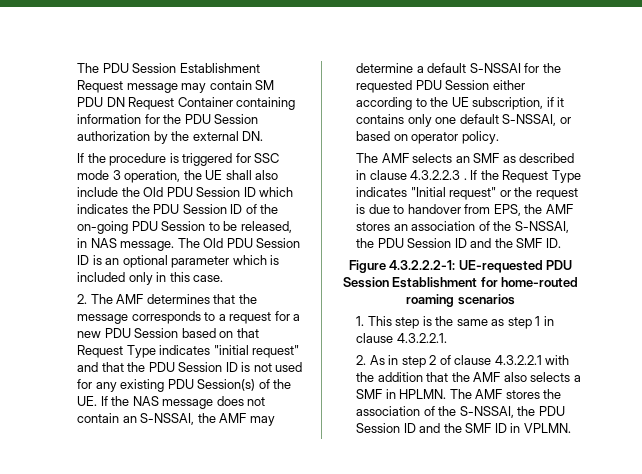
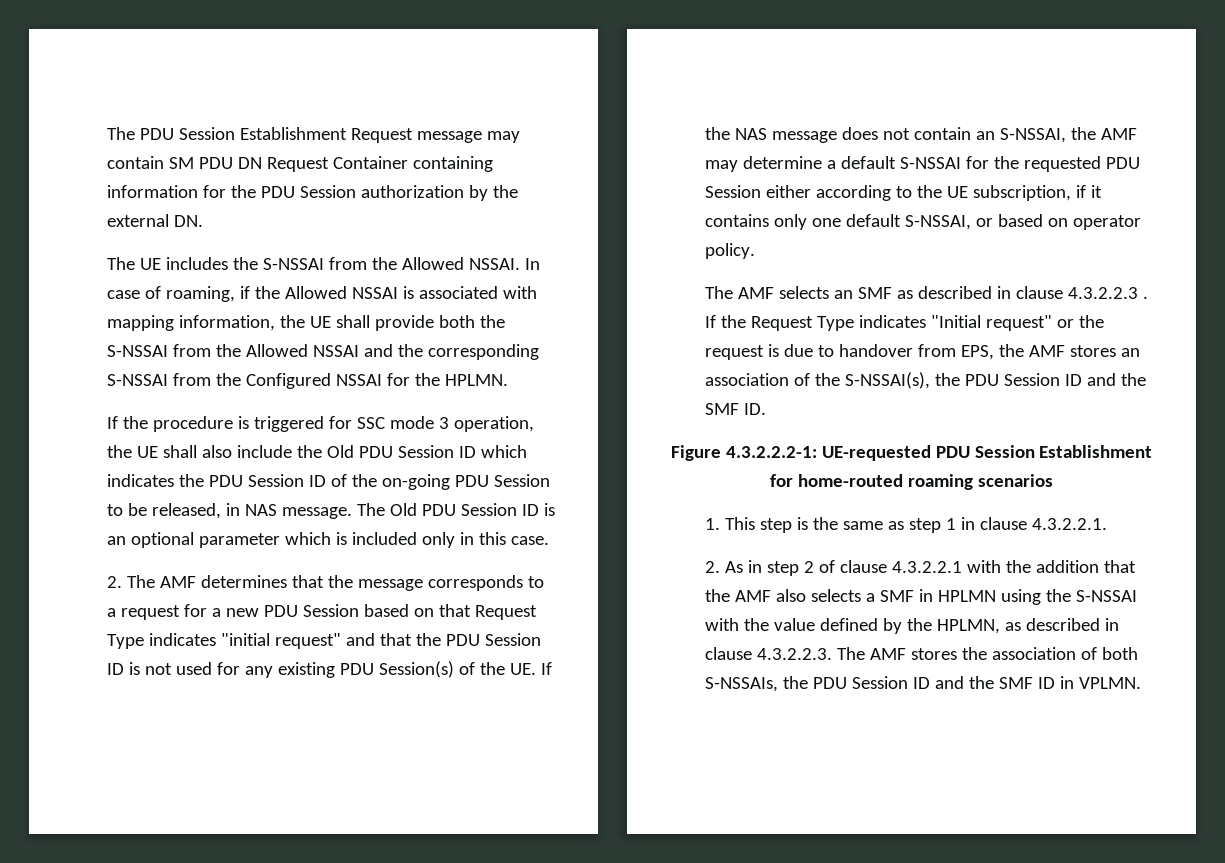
(264, 136) none -> [107,257,541,270] [107,286,538,302] [107,315,506,331] [107,344,540,360] [107,373,509,389] // The UE includes the S-NSSAI from the Allowed NSSAI. In case of roaming, if the Allowed NSSAI is associated with mapping information, the UE shall provide both the S-NSSAI from the Allowed NSSAI and the corresponding S-NSSAI from the Configured NSSAI for the HPLMN.
[514,221,569,233] S-NSSAI, -> [845,372,931,389] S-NSSAI(s),
[399,389,447,399] HPLMN. -> [938,589,1138,605] [705,618,1120,634] [705,647,833,660] HPLMN using the S-NSSAI with the value defined by the HPLMN, as described in clause 4.3.2.2.3.
[438,406,514,418] the S-NSSAI, -> [1102,647,1139,660] [705,677,779,692] both S-NSSAIs,

